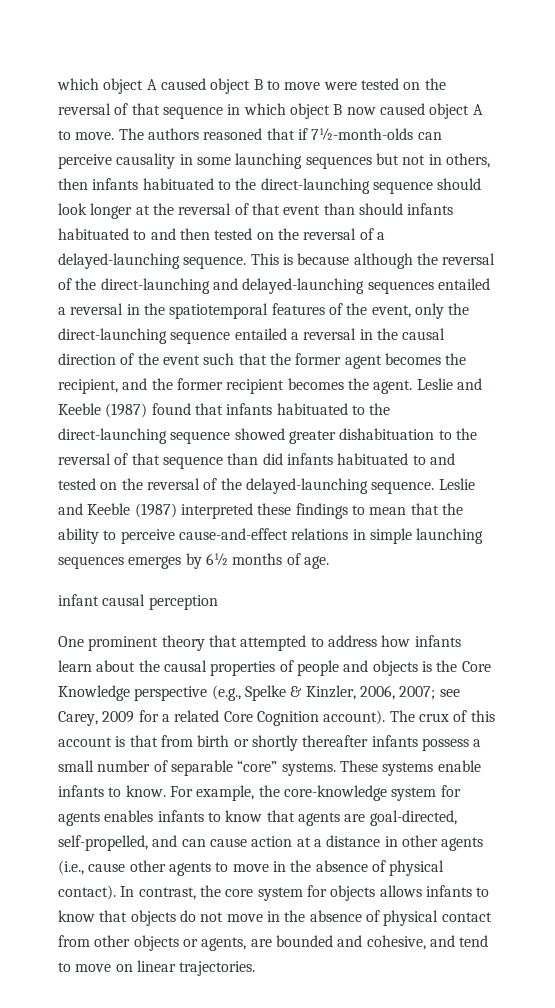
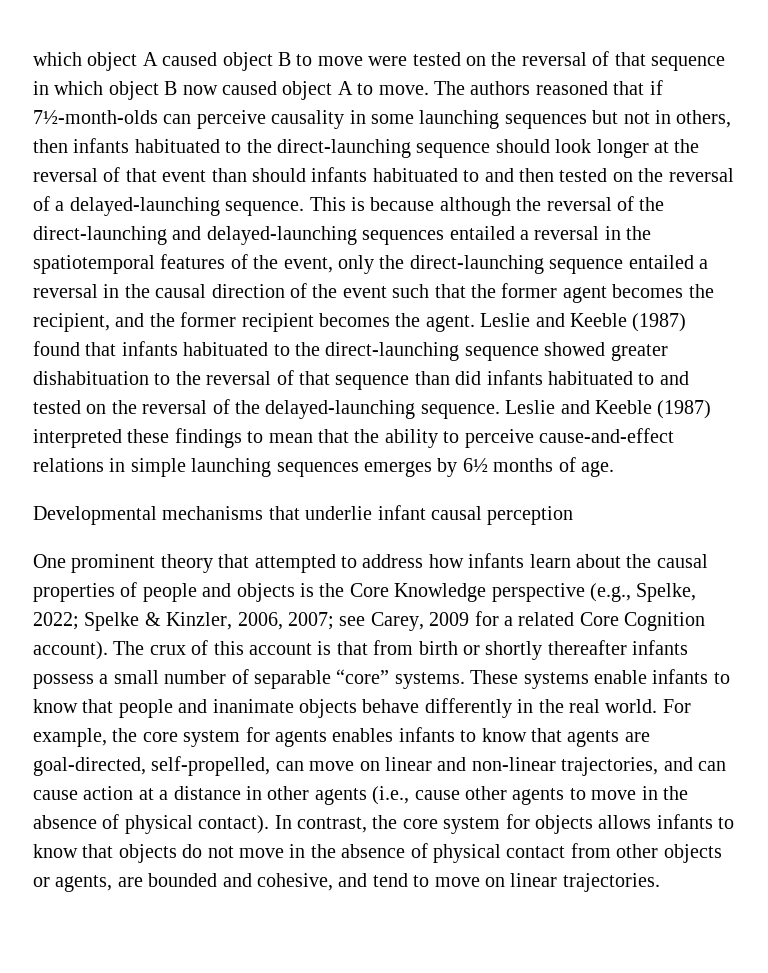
(329, 562) none -> [33,506,373,525] Developmental mechanisms that underlie
(241, 693) none -> [636,583,697,602] [33,612,79,630] Spelke, 2022;
[125,785,166,797] know. -> [33,698,658,718] know that people and inanimate objects behave differently in the real world.
[283,785,387,801] core-knowledge -> [142,732,178,742] core
(148, 843) none -> [275,757,659,776] can move on linear and non-linear trajectories,

